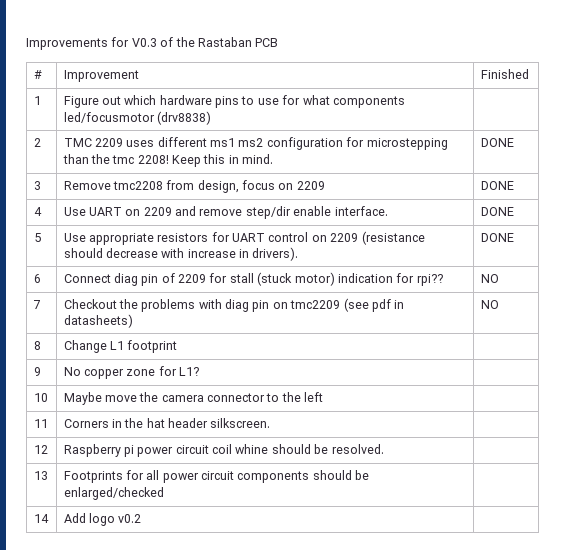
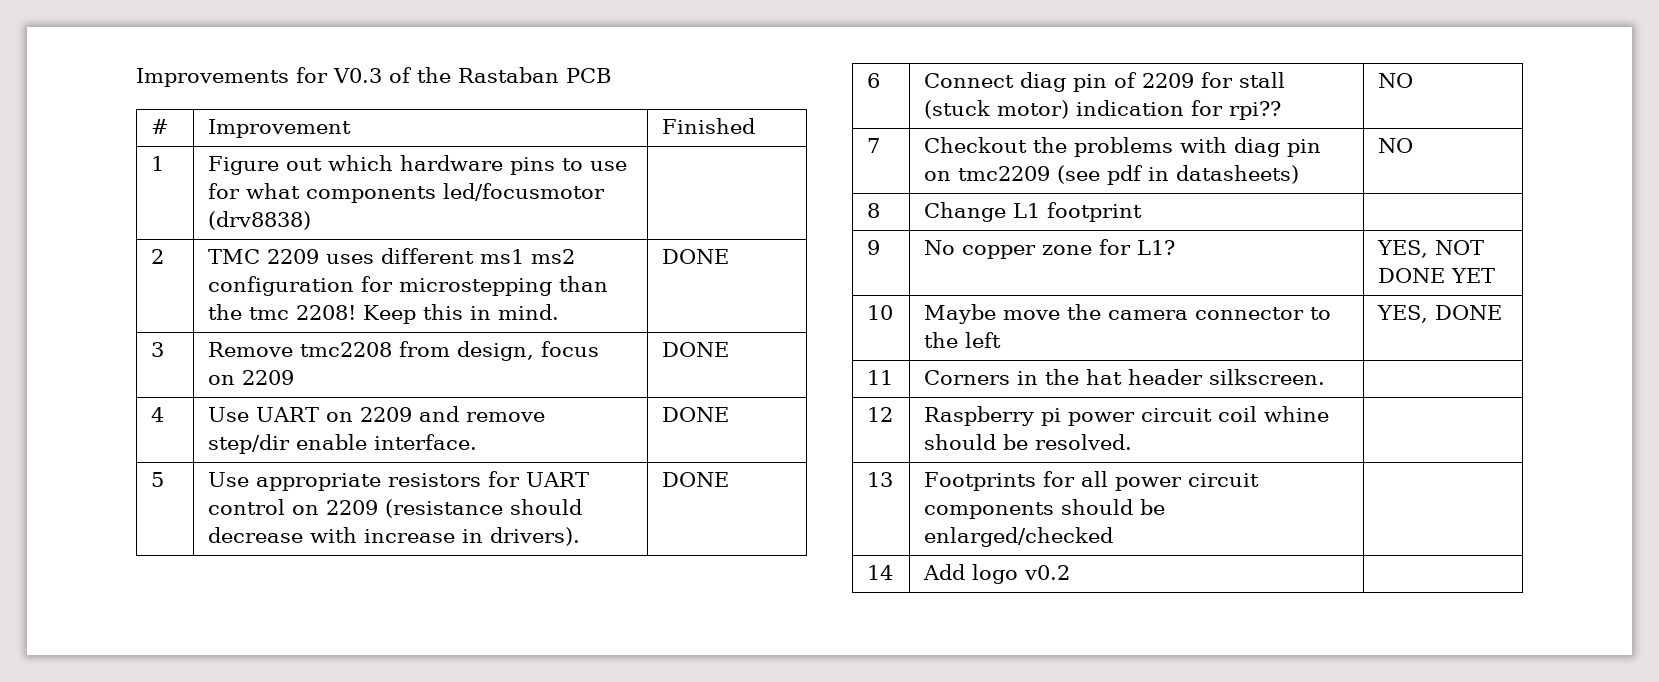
(200, 371) none -> [1377,240,1485,258] [1378,268,1496,283] YES, NOT DONE YET
(324, 397) none -> [1377,305,1503,323] YES, DONE

